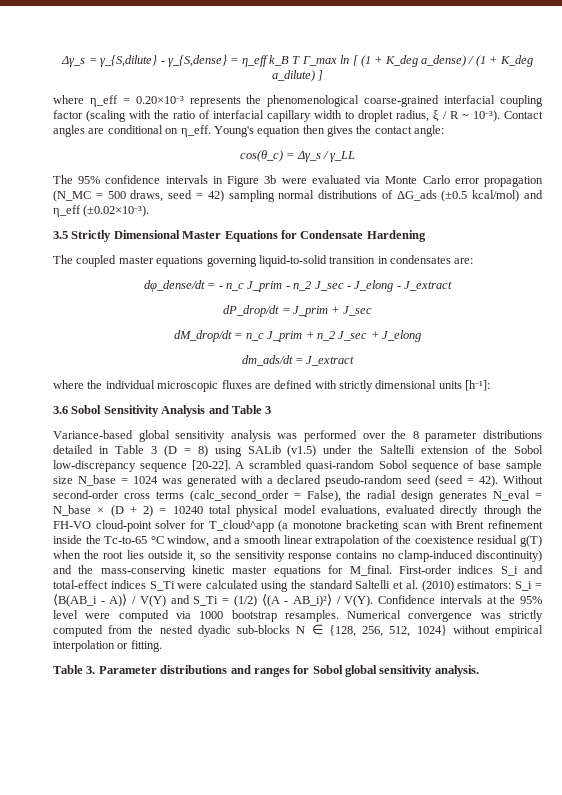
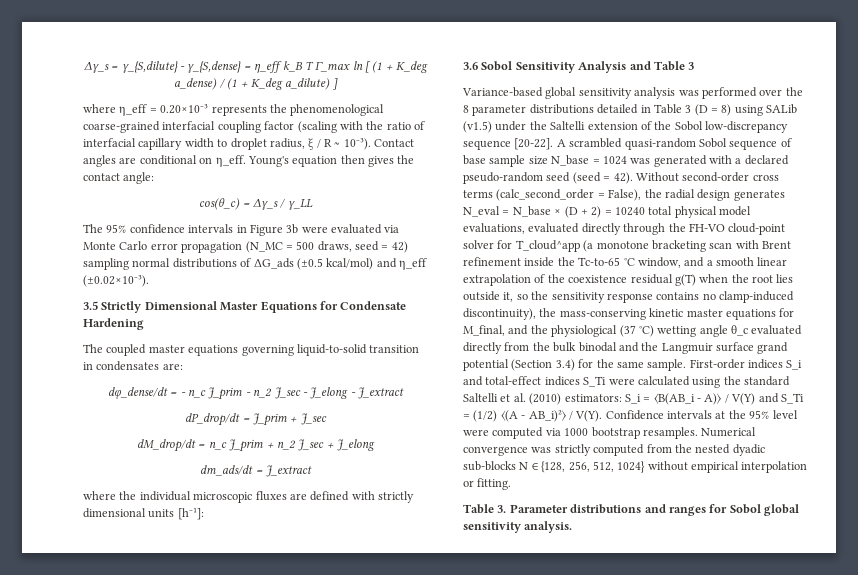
[475,550,542,562] [53,565,72,574] discontinuity) and -> [463,308,536,320] discontinuity),
[349,565,392,576] M_final. -> [463,325,803,337] [463,342,789,354] [463,359,687,371] M_final, and the physiological (37 °C) wetting angle θ_c evaluated directly from the bulk binodal and the Langmuir surface grand potential (Section 3.4) for the same sample.

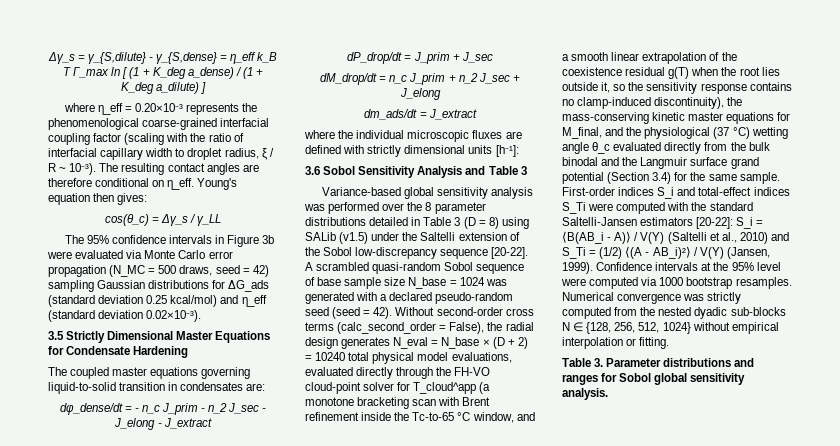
[374,139,415,147] Contact -> [99,163,205,175] The resulting contact
(137, 160) none -> [48,178,92,187] therefore
[368,155,415,167] [83,172,155,184] gives the contact angle: -> [117,193,148,205] gives:
[132,258,427,270] [83,275,149,287] normal distributions of ΔG_ads (±0.5 kcal/mol) and η_eff (±0.02×10⁻³). -> [97,280,270,292] [48,295,267,307] [48,310,202,322] Gaussian distributions for ΔG_ads (standard deviation 0.25 kcal/mol) and η_eff (standard deviation 0.02×10⁻³).
[637,376,790,388] [463,393,622,405] calculated using the standard Saltelli et al. (2010) estimators: -> [616,202,753,214] [562,217,734,229] computed with the standard Saltelli-Jansen estimators [20-22]:
(756, 399) none -> [667,232,768,244] (Saltelli et al., 2010)
[575,410,603,422] V(Y). -> [699,247,770,259] [562,262,593,274] V(Y) (Jansen, 1999).

